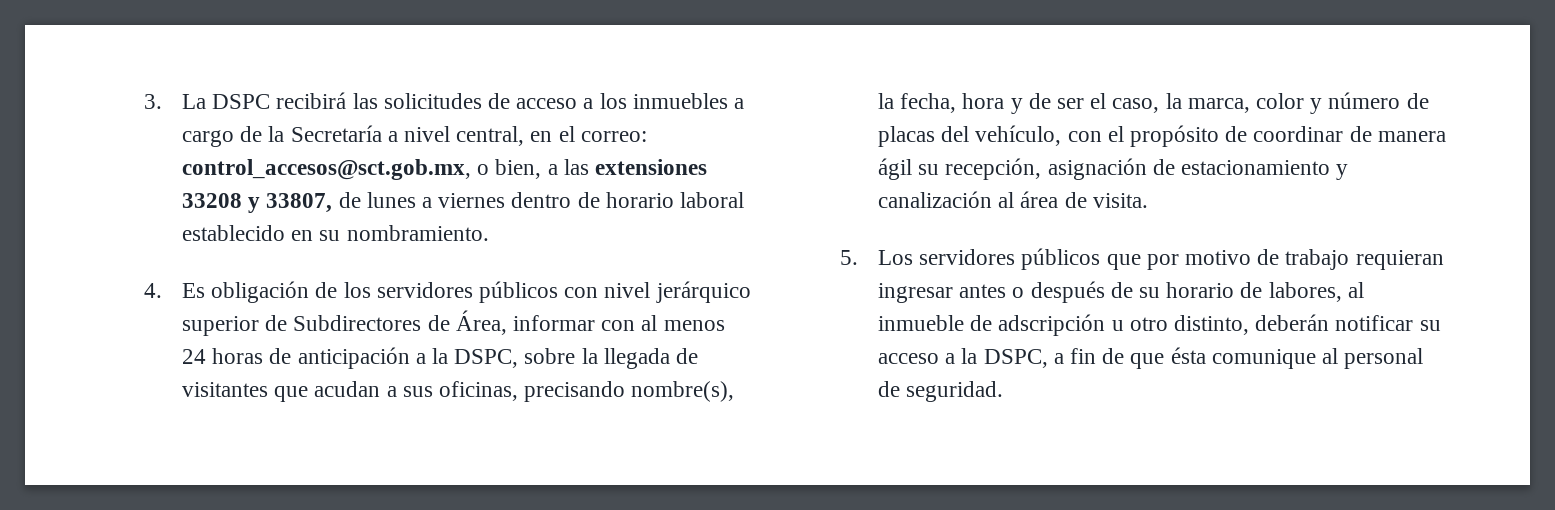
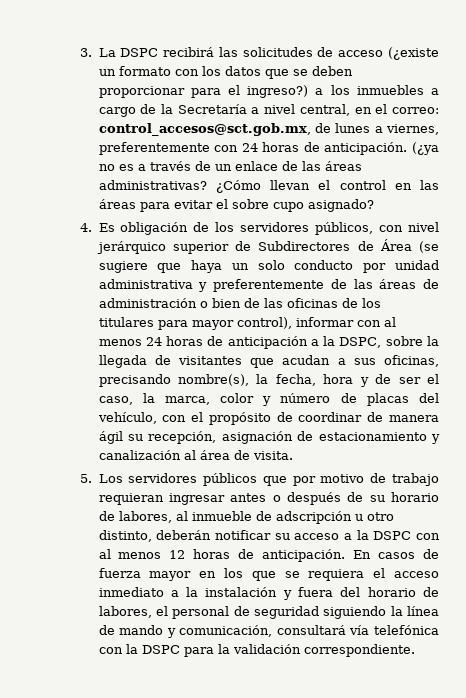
(578, 103) none -> [388,47,439,60] [98,66,353,79] [98,85,309,98] (¿existe un formato con los datos que se deben proporcionar para el ingreso?)
[477,159,707,179] [181,192,744,213] [181,225,489,241] o bien, a las extensiones 33208 y 33807, de lunes a viernes dentro de horario laboral establecido en su nombramiento. -> [314,123,439,135] [98,142,439,155] [98,161,362,171] [98,180,439,193] [98,199,374,212] de lunes a viernes, preferentemente con 24 horas de anticipación. (¿ya no es a través de un enlace de las áreas administrativas? ¿Cómo llevan el control en las áreas para evitar el sobre cupo asignado?
[478,281,558,303] públicos -> [315,222,374,235] públicos,
[455,310,507,335] Área, -> [379,239,439,253] [98,260,439,273] [98,279,439,292] [98,298,381,308] [98,317,292,330] Área (se sugiere que haya un solo conducto por unidad administrativa y preferentemente de las áreas de administración o bien de las oficinas de los titulares para mayor control),
[983,347,1424,369] [877,381,1004,402] DSPC, a fin de que ésta comunique al personal de seguridad. -> [373,531,440,540] [98,549,439,562] [98,568,439,581] [98,587,439,600] [98,606,439,619] [98,625,440,638] [98,644,415,657] DSPC con al menos 12 horas de anticipación. En casos de fuerza mayor en los que se requiera el acceso inmediato a la instalación y fuera del horario de labores, el personal de seguridad siguiendo la línea de mando y comunicación, consultará vía telefónica con la DSPC para la validación correspondiente.

